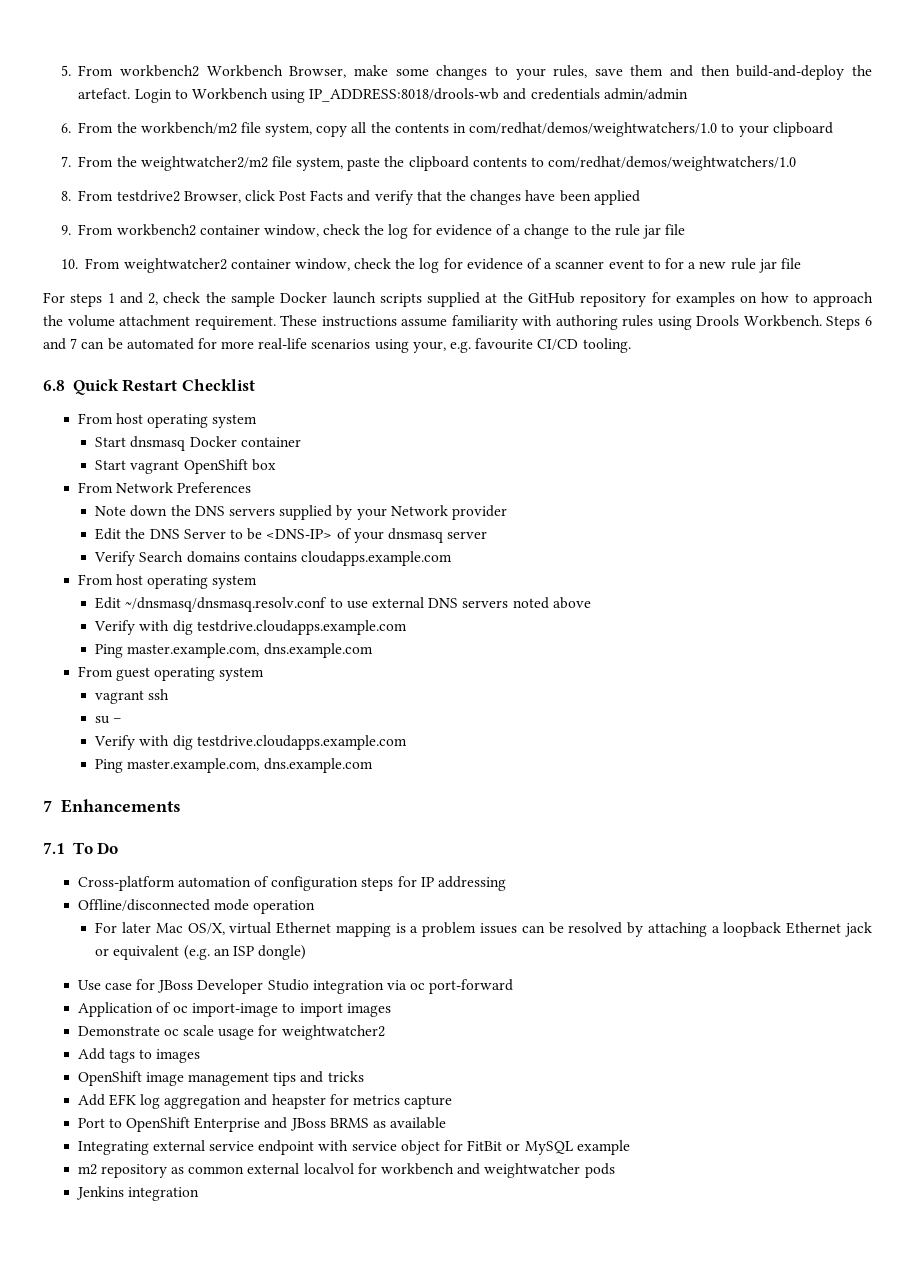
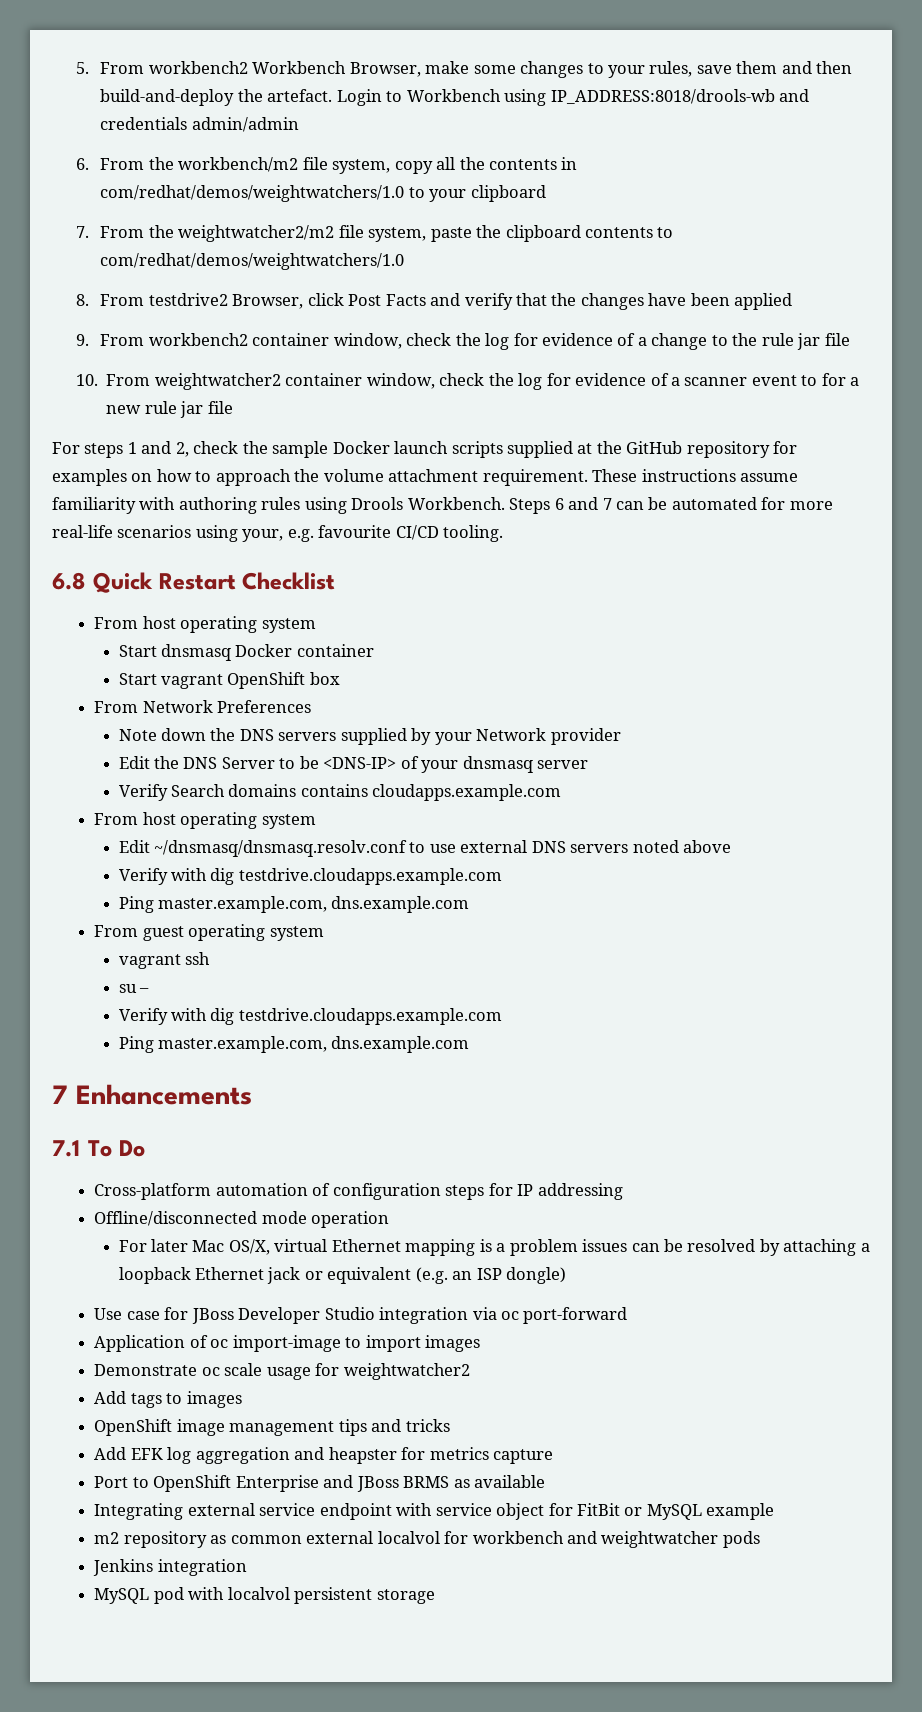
(199, 1194) none -> [94,1587,435,1604] // MySQL pod with localvol persistent storage

